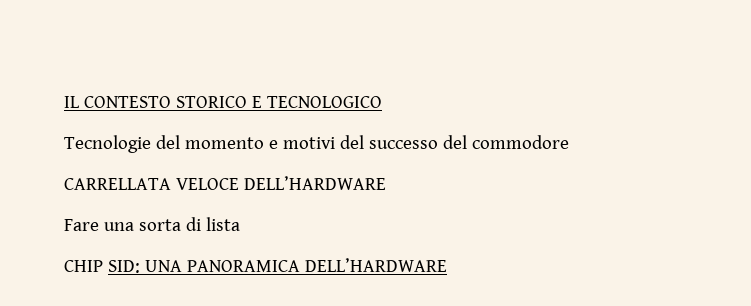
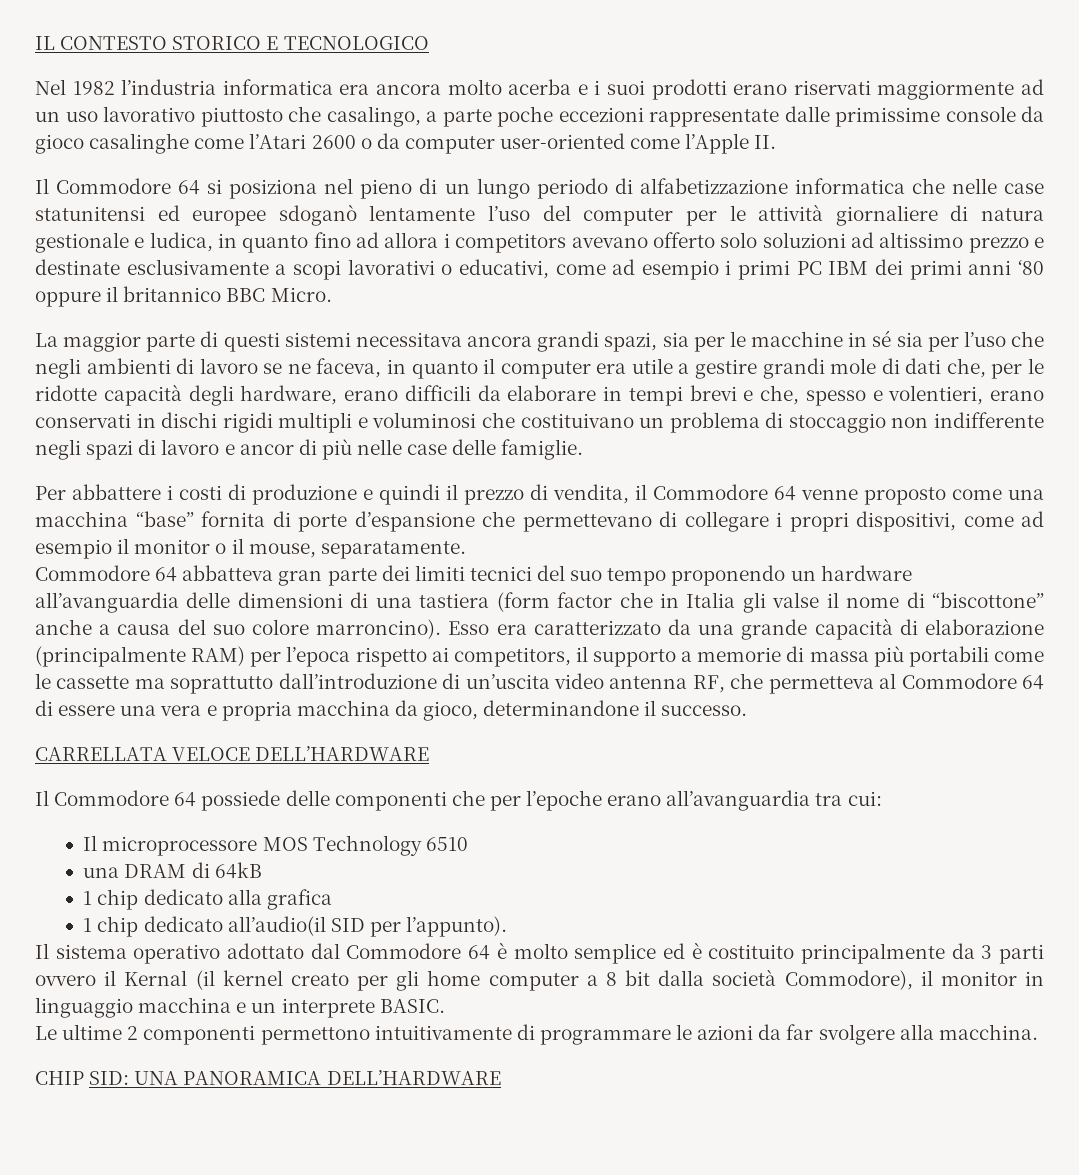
[64,135,569,153] [64,176,386,190] [64,217,240,231] Tecnologie del momento e motivi del successo del commodore // CARRELLATA VELOCE DELL’HARDWARE // Fare una sorta di lista -> [35,79,1045,100] [35,106,1044,127] [35,133,777,154] [35,178,1044,199] [35,204,1045,226] [35,232,1045,253] [35,259,1044,280] [35,286,332,307] [35,330,1044,352] [35,358,1044,379] [35,384,1044,406] [35,412,1044,433] [35,439,584,460] [35,484,1044,505] [35,511,1044,532] [35,538,466,559] [35,565,912,586] [35,592,1044,613] [35,618,1045,640] [35,646,1044,667] [35,673,1045,694] [35,700,748,721] [35,746,430,761] [35,790,882,811] [83,835,468,856] [83,862,262,879] [83,889,332,910] [83,916,508,937] [35,942,1044,964] [35,969,1044,991] [35,997,445,1018] [35,1024,1038,1045] Nel 1982 l’industria informatica era ancora molto acerba e i suoi prodotti erano riservati maggiormente ad un uso lavorativo piuttosto che casalingo, a parte poche eccezioni rappresentate dalle primissime console da gioco casalinghe come l’Atari 2600 o da computer user-oriented come l’Apple II. // Il Commodore 64 si posiziona nel pieno di un lungo periodo di alfabetizzazione informatica che nelle case statunitensi ed europee sdoganò lentamente l’uso del computer per le attività giornaliere di natura gestionale e ludica, in quanto fino ad allora i competitors avevano offerto solo soluzioni ad altissimo prezzo e destinate esclusivamente a scopi lavorativi o educativi, come ad esempio i primi PC IBM dei primi anni ‘80 oppure il britannico BBC Micro. // La maggior parte di questi sistemi necessitava ancora grandi spazi, sia per le macchine in sé sia per l’uso che negli ambienti di lavoro se ne faceva, in quanto il computer era utile a gestire grandi mole di dati che, per le ridotte capacità degli hardware, erano difficili da elaborare in tempi brevi e che, spesso e volentieri, erano conservati in dischi rigidi multipli e voluminosi che costituivano un problema di stoccaggio non indifferente negli spazi di lavoro e ancor di più nelle case delle famiglie. // Per abbattere i costi di produzione e quindi il prezzo di vendita, il Commodore 64 venne proposto come una macchina “base” fornita di porte d’espansione che permettevano di collegare i propri dispositivi, come ad esempio il monitor o il mouse, separatamente. // Commodore 64 abbatteva gran parte dei limiti tecnici del suo tempo proponendo un hardware all’avanguardia delle dimensioni di una tastiera (form factor che in Italia gli valse il nome di “biscottone” anche a causa del suo colore marroncino). Esso era caratterizzato da una grande capacità di elaborazione (principalmente RAM) per l’epoca rispetto ai competitors, il supporto a memorie di massa più portabili come le cassette ma soprattutto dall’introduzione di un’uscita video antenna RF, che permetteva al Commodore 64 di essere una vera e propria macchina da gioco, determinandone il successo. // CARRELLATA VELOCE DELL’HARDWARE // Il Commodore 64 possiede delle componenti che per l’epoche erano all’avanguardia tra cui: // Il microprocessore MOS Technology 6510 // una DRAM di 64kB // 1 chip dedicato alla grafica // 1 chip dedicato all’audio(il SID per l’appunto). // Il sistema operativo adottato dal Commodore 64 è molto semplice ed è costituito principalmente da 3 parti ovvero il Kernal (il kernel creato per gli home computer a 8 bit dalla società Commodore), il monitor in linguaggio macchina e un interprete BASIC. // Le ultime 2 componenti permettono intuitivamente di programmare le azioni da far svolgere alla macchina.

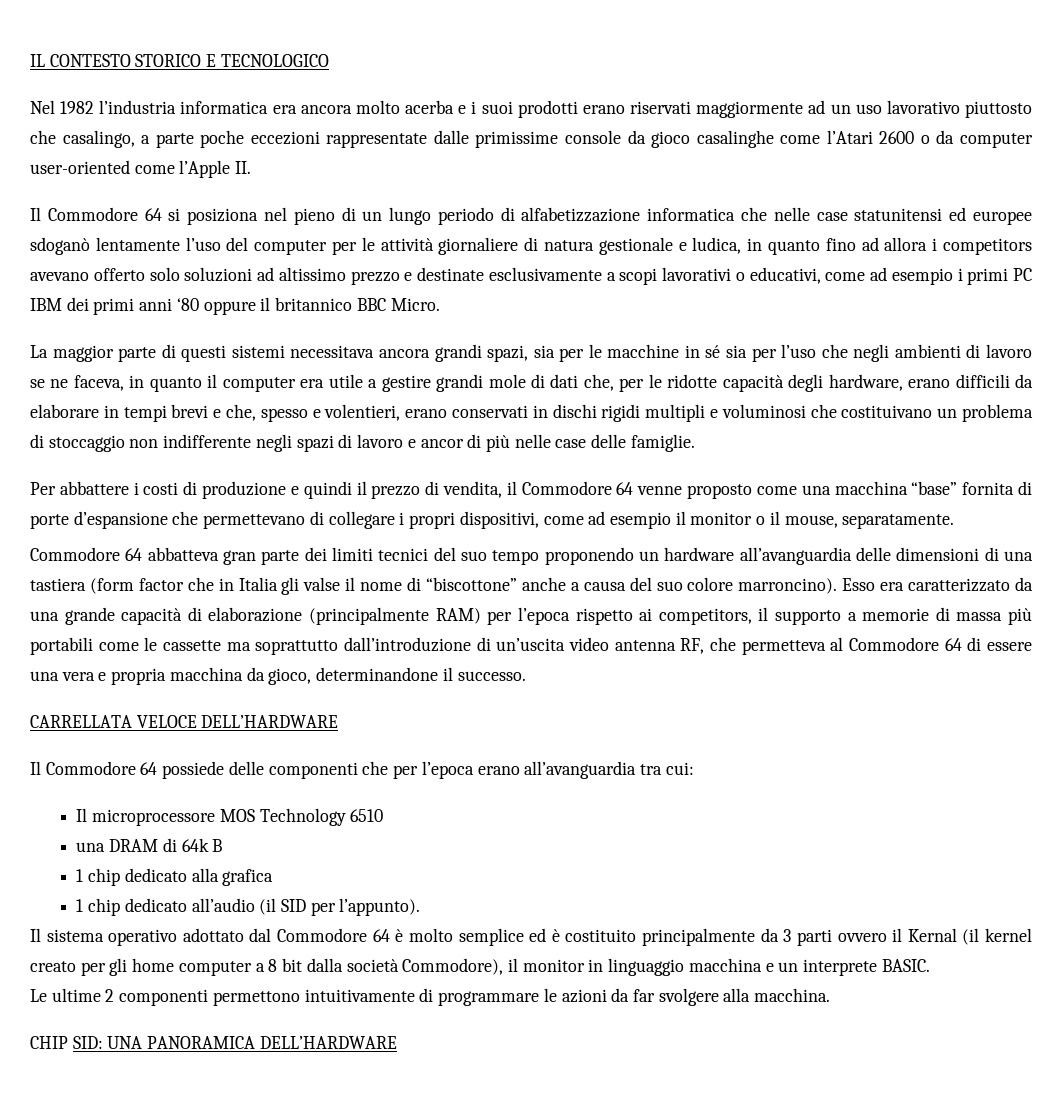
[526,790,603,811] l’epoche -> [421,761,474,779] l’epoca
[214,862,262,879] 64kB -> [181,838,223,852] 64k B
[227,916,326,936] all’audio(il -> [191,898,277,915] all’audio (il

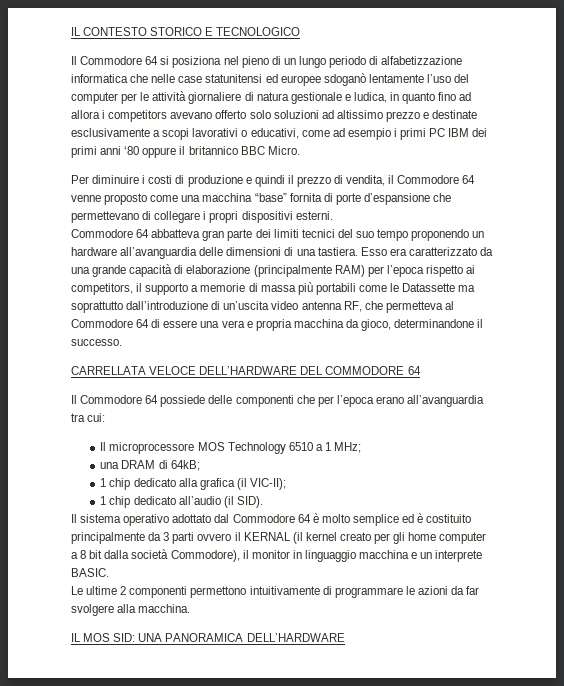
[30,100,1032,118] [30,130,1033,148] [30,160,252,178] // Nel 1982 l’industria informatica era ancora molto acerba e i suoi prodotti erano riservati maggiormente ad un uso lavorativo piuttosto che casalingo, a parte poche eccezioni rappresentate dalle primissime console da gioco casalinghe come l’Atari 2600 o da computer user-oriented come l’Apple II. -> (301, 31) none
[30,344,1033,362] [30,374,1034,392] [30,404,1033,422] [30,434,695,452] // La maggior parte di questi sistemi necessitava ancora grandi spazi, sia per le macchine in sé sia per l’uso che negli ambienti di lavoro se ne faceva, in quanto il computer era utile a gestire grandi mole di dati che, per le ridotte capacità degli hardware, erano difficili da elaborare in tempi brevi e che, spesso e volentieri, erano conservati in dischi rigidi multipli e voluminosi che costituivano un problema di stoccaggio non indifferente negli spazi di lavoro e ancor di più nelle case delle famiglie. -> (300, 150) none
[59,481,129,495] abbattere -> [92,175,140,184] diminuire
[459,511,955,529] dispositivi, come ad esempio il monitor o il mouse, separatamente. -> [241,211,333,223] dispositivi esterni.
[30,577,838,595] tastiera (form factor che in Italia gli valse il nome di “biscottone” anche a causa del suo colore marroncino). -> [317,247,358,256] tastiera.
[163,640,221,651] cassette -> [402,283,456,292] Datassette
(339, 721) none -> [300,366,421,375] DEL COMMODORE 64
(384, 815) none -> [315,442,362,453] a 1 MHz;
[181,838,223,852] 64k B -> [170,460,200,471] 64kB;
(274, 877) none -> [236,478,286,490] (il VIC-II);
[280,898,421,916] SID per l’appunto). -> [236,496,263,508] SID).
[907,928,957,942] Kernal -> [243,532,291,541] KERNAL
[30,1036,68,1049] CHIP -> [71,633,111,642] IL MOS

